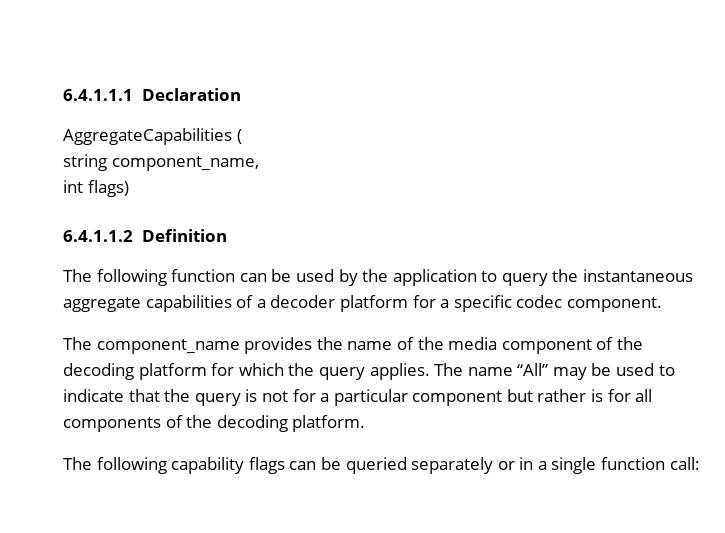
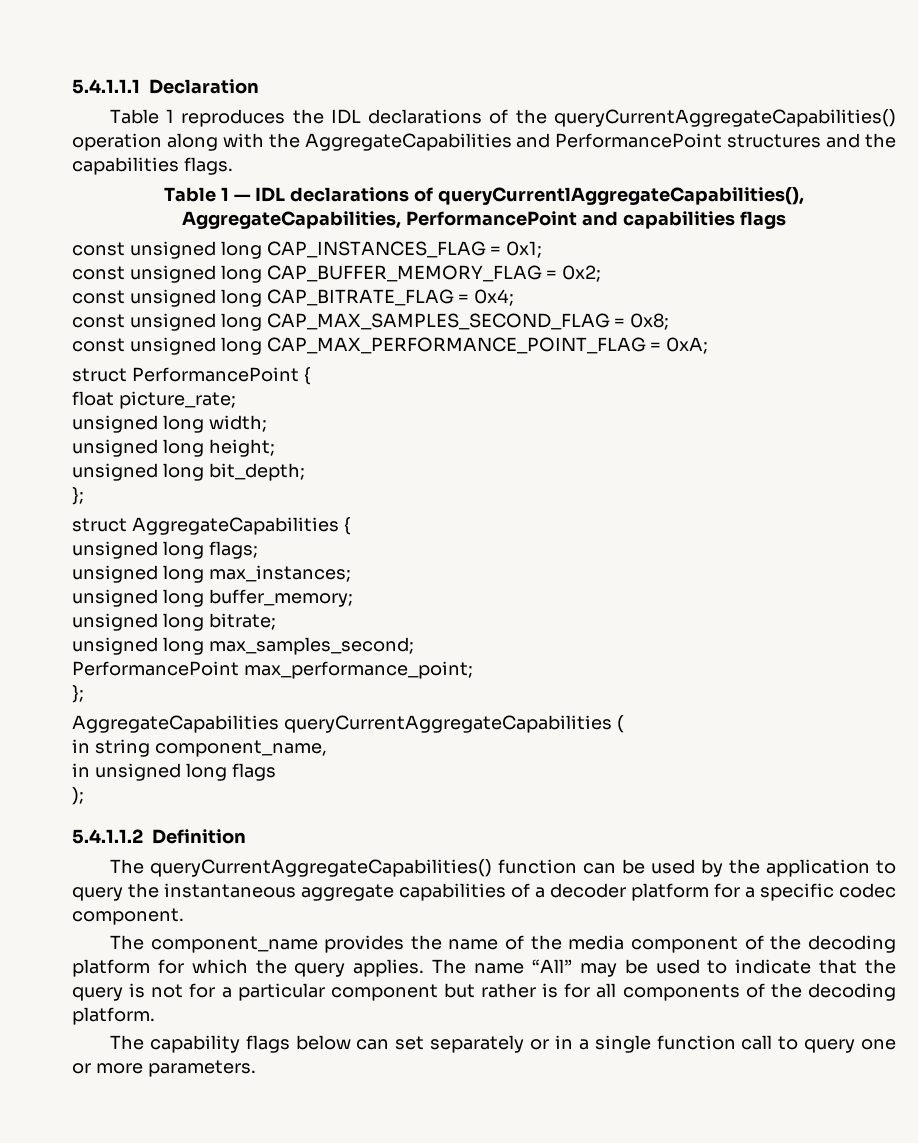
[63,89,133,101] 6.4.1.1.1 -> [72,79,140,94] 5.4.1.1.1
[63,128,232,145] AggregateCapabilities -> [109,109,897,127] [72,133,897,151] [72,157,233,175] [164,187,804,205] [182,211,786,229] [72,241,543,259] [72,265,602,283] [72,289,515,307] [72,313,670,331] [72,337,709,355] [72,367,311,385] [72,391,236,409] [72,415,267,433] [72,439,275,457] [72,463,305,481] [72,487,84,505] [72,517,351,535] [72,541,258,559] [72,565,351,583] [72,589,353,607] [72,613,276,631] [72,637,414,655] [72,661,473,679] [72,685,84,703] [72,715,612,733] Table 1 reproduces the IDL declarations of the queryCurrentAggregateCapabilities() operation along with the AggregateCapabilities and PerformancePoint structures and the capabilities flags. // Table 1 — IDL declarations of queryCurrentlAggregateCapabilities(), AggregateCapabilities, PerformancePoint and capabilities flags // const unsigned long CAP_INSTANCES_FLAG = 0x1; // const unsigned long CAP_BUFFER_MEMORY_FLAG = 0x2; // const unsigned long CAP_BITRATE_FLAG = 0x4; // const unsigned long CAP_MAX_SAMPLES_SECOND_FLAG = 0x8; // const unsigned long CAP_MAX_PERFORMANCE_POINT_FLAG = 0xA; // struct PerformancePoint { // float picture_rate; // unsigned long width; // unsigned long height; // unsigned long bit_depth; // }; // struct AggregateCapabilities { // unsigned long flags; // unsigned long max_instances; // unsigned long buffer_memory; // unsigned long bitrate; // unsigned long max_samples_second; // PerformancePoint max_performance_point; // }; // AggregateCapabilities queryCurrentAggregateCapabilities
(242, 136) none -> [72,739,90,753] in
[63,180,129,197] [63,230,133,242] int flags) // 6.4.1.1.2 -> [72,763,276,781] [72,787,84,805] [72,829,143,844] in unsigned long flags // ); // 5.4.1.1.2
[96,269,167,286] following -> [149,859,492,877] queryCurrentAggregateCapabilities()
[96,457,167,474] following -> (144, 1042) none
[289,457,407,474] can be queried -> [295,1035,425,1050] below can set
[669,457,700,470] call: -> [741,1035,896,1053] [72,1060,256,1077] call to query one or more parameters.

